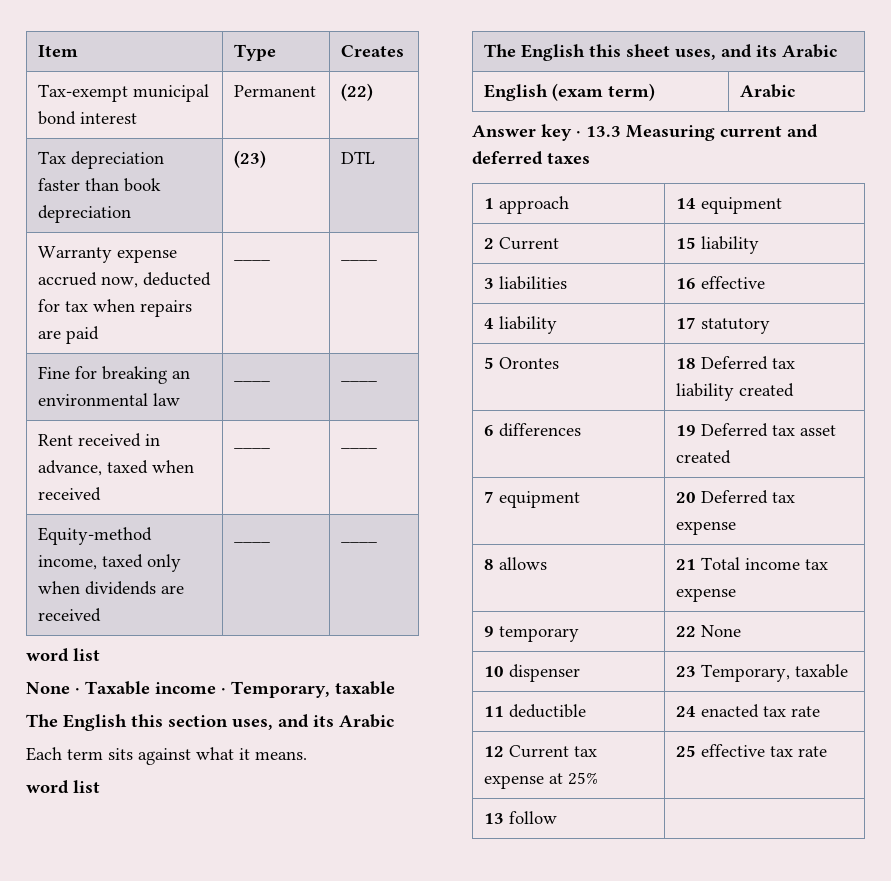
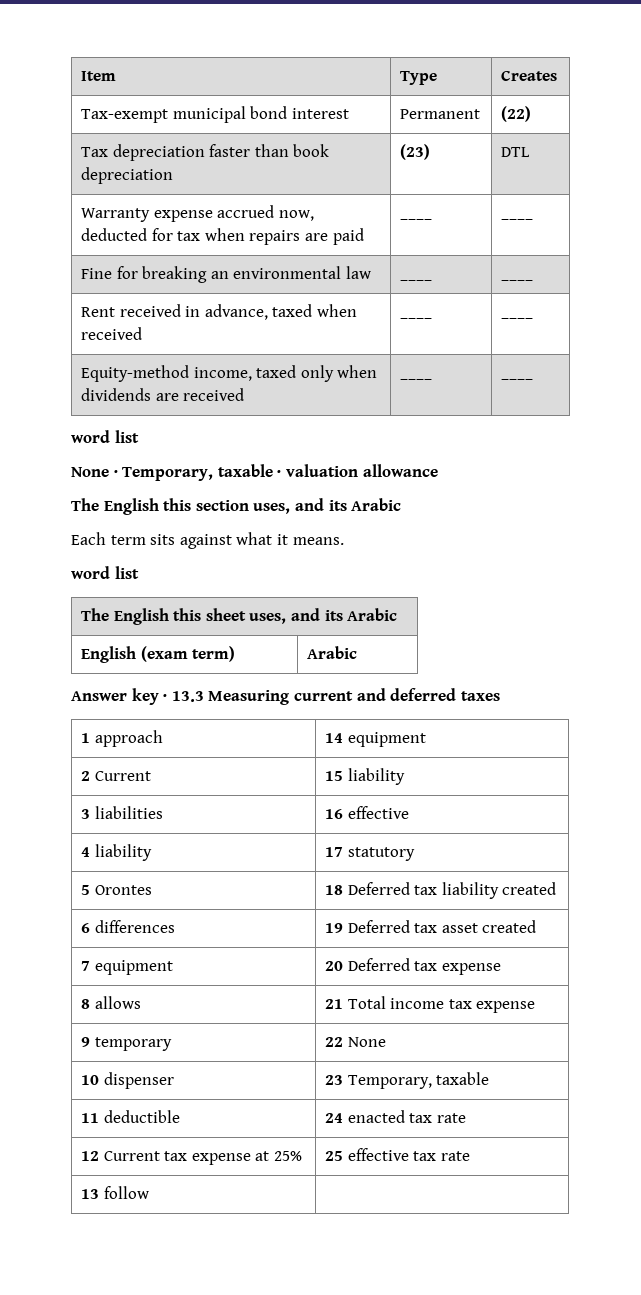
[85,681,395,698] Taxable income · Temporary, taxable -> [122,464,438,481] Temporary, taxable · valuation allowance

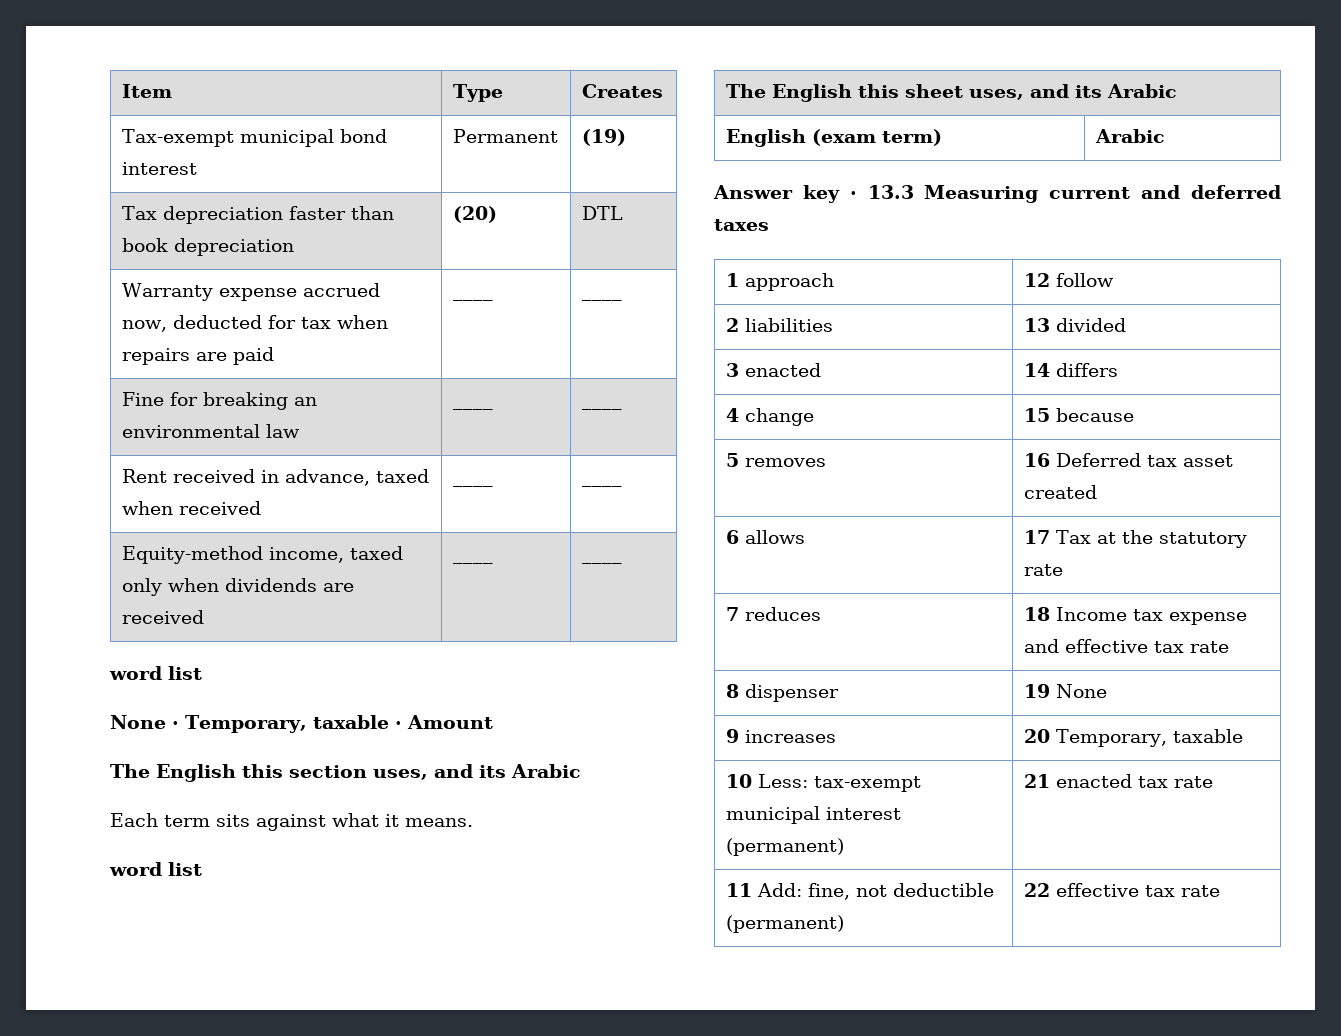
[501,106,532,122] (22) -> [581,129,626,146] (19)
[400,144,431,160] (23) -> [452,206,497,223] (20)
[285,464,438,477] valuation allowance -> [406,715,493,729] Amount
[325,732,426,747] 14 equipment -> [1023,273,1114,287] 12 follow
[94,771,151,781] [325,768,405,785] [81,806,163,819] [325,806,409,819] [81,844,152,861] [325,847,415,861] [81,885,152,895] [325,882,557,899] [81,920,175,933] [325,920,537,933] [81,960,173,975] [325,958,501,975] [81,996,141,1009] [325,996,536,1013] [81,1037,172,1051] [325,1037,386,1047] [81,1072,174,1089] [325,1072,490,1089] [81,1110,180,1123] [325,1110,466,1123] [81,1151,302,1165] [325,1148,470,1161] [81,1186,149,1199] Current | 15 liability // 3 liabilities | 16 effective // 4 liability | 17 statutory // 5 Orontes | 18 Deferred tax liability created // 6 differences | 19 Deferred tax asset created // 7 equipment | 20 Deferred tax expense // 8 allows | 21 Total income tax expense // 9 temporary | 22 None // 10 dispenser | 23 Temporary, taxable // 11 deductible | 24 enacted tax rate // 12 Current tax expense at 25% | 25 effective tax rate // 13 follow | -> [744,318,833,332] [1023,318,1126,332] [725,363,821,377] [1023,363,1118,377] [725,408,814,426] [1023,408,1134,422] [725,453,826,467] [1023,453,1233,467] [1023,485,1097,499] [725,530,805,544] [1023,530,1247,548] [1023,564,1063,576] [725,607,821,621] [1023,607,1247,625] [1023,639,1229,653] [725,684,839,702] [1023,684,1107,698] [725,729,836,743] [1023,729,1243,747] [725,774,921,792] [725,806,901,824] [725,838,844,856] [1023,774,1213,788] [725,883,994,900] [725,915,844,933] [1023,883,1220,897] liabilities | 13 divided // 3 enacted | 14 differs // 4 change | 15 because // 5 removes | 16 Deferred tax asset created // 6 allows | 17 Tax at the statutory rate // 7 reduces | 18 Income tax expense and effective tax rate // 8 dispenser | 19 None // 9 increases | 20 Temporary, taxable // 10 Less: tax-exempt municipal interest (permanent) | 21 enacted tax rate // 11 Add: fine, not deductible (permanent) | 22 effective tax rate

